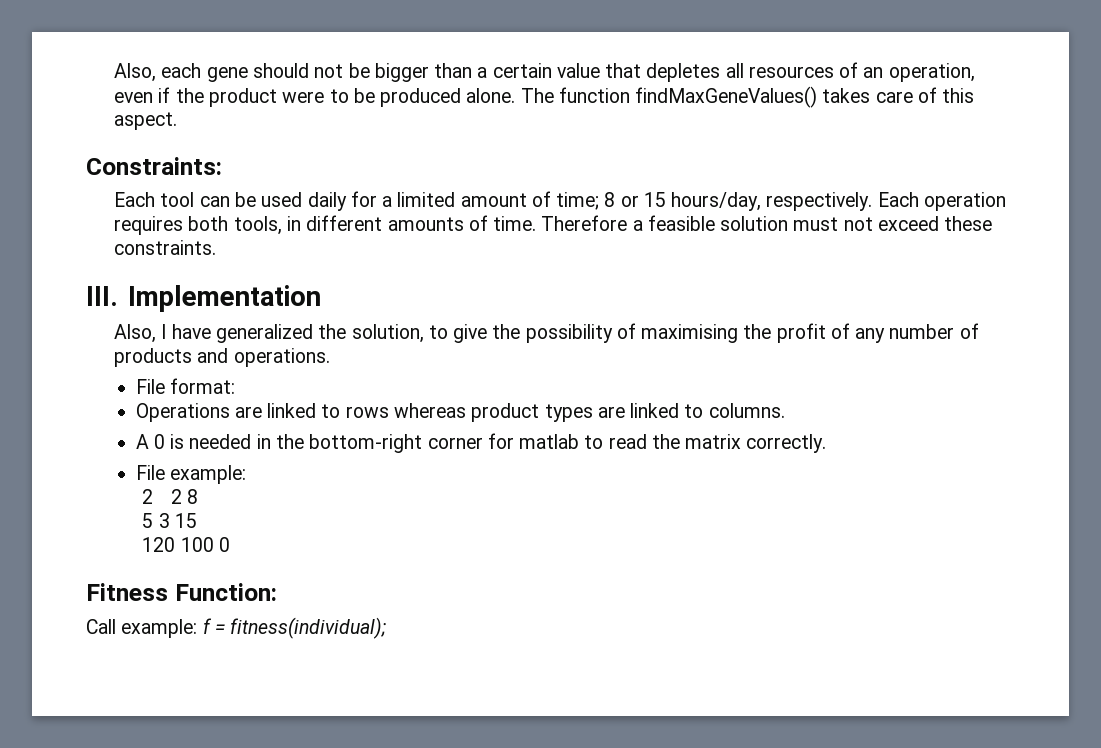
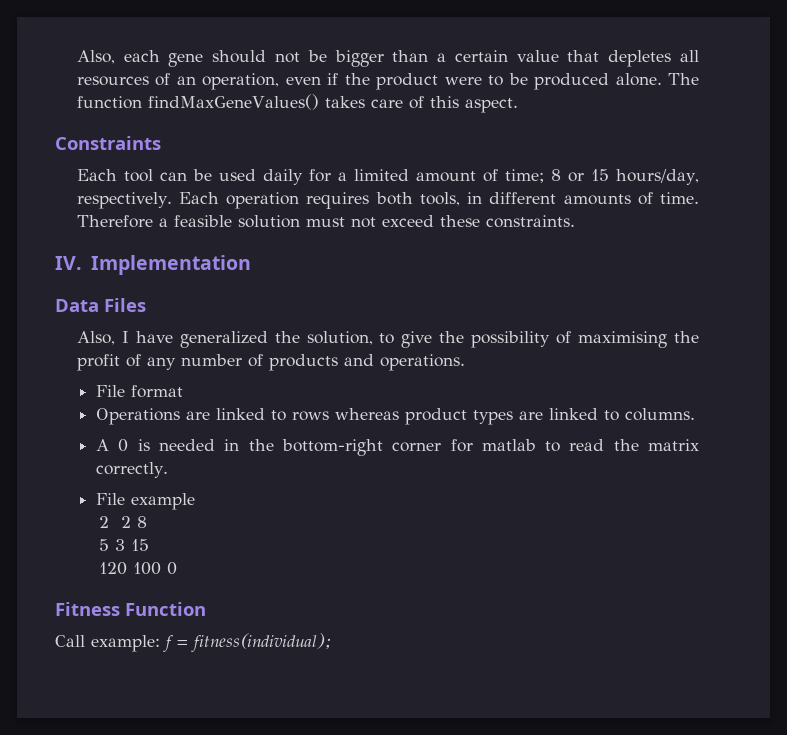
[86,157,222,175] Constraints: -> [55,136,161,150] Constraints
[86,286,118,306] III. -> [55,256,82,270] IV.
(321, 298) none -> [55,298,146,312] // Data Files
[169,378,235,394] format: -> [131,385,184,398] format
[169,465,246,484] example: -> [131,493,196,510] example
[174,583,277,601] Function: -> [125,602,206,616] Function

